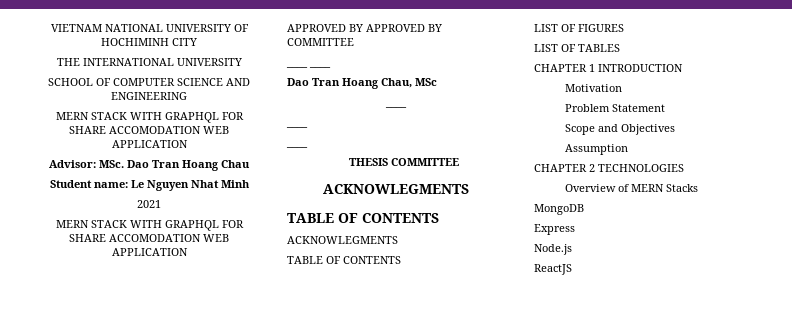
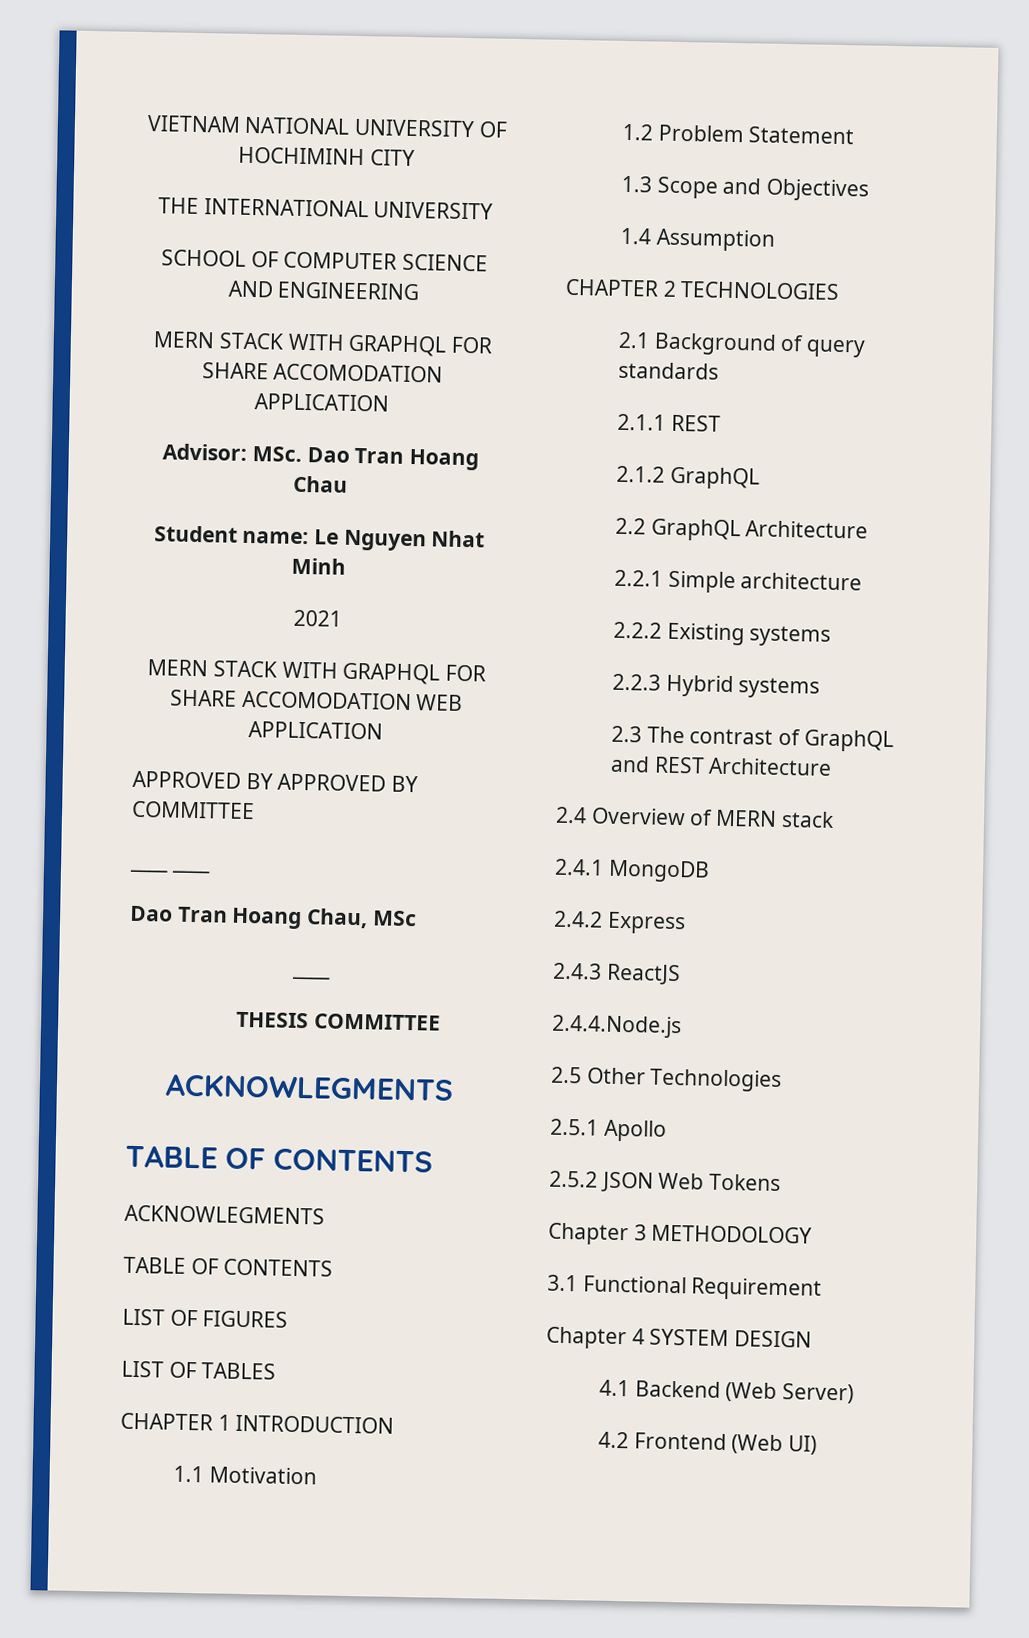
[203,126,229,134] WEB -> (444, 373) none
[286,126,308,128] [286,146,308,148] // ____ // ____ -> (331, 977) none
(683, 68) none -> [172,1465,204,1483] 1.1
(623, 88) none -> [621,123,653,141] 1.2
(666, 108) none -> [620,175,653,193] 1.3
(676, 129) none -> [619,227,652,245] 1.4
(684, 168) none -> [617,331,865,358] [617,361,719,380] [616,413,721,432] [615,465,760,490] [614,517,869,542] [613,569,863,594] [612,621,832,647] [611,673,821,699] [610,725,894,753] [609,755,833,776] [555,806,587,824] 2.1 Background of query standards // 2.1.1 REST // 2.1.2 GraphQL // 2.2 GraphQL Architecture // 2.2.1 Simple architecture // 2.2.2 Existing systems // 2.2.3 Hybrid systems // 2.3 The contrast of GraphQL and REST Architecture // 2.4
[666,184,699,192] Stacks // -> [780,810,835,828] [554,858,604,876] stack // 2.4.1
(584, 209) none -> [553,910,603,928] 2.4.2
[534,244,572,255] [534,264,572,275] Node.js // ReactJS -> [553,962,681,986] [551,1014,682,1039] [551,1066,783,1093] [550,1118,667,1142] [549,1170,782,1193] [548,1222,813,1246] [547,1274,823,1301] [546,1326,813,1350] [598,1379,854,1404] [597,1431,817,1455] 2.4.3 ReactJS // 2.4.4.Node.js // 2.5 Other Technologies // 2.5.1 Apollo // 2.5.2 JSON Web Tokens // Chapter 3 METHODOLOGY // 3.1 Functional Requirement // Chapter 4 SYSTEM DESIGN // 4.1 Backend (Web Server) // 4.2 Frontend (Web UI)

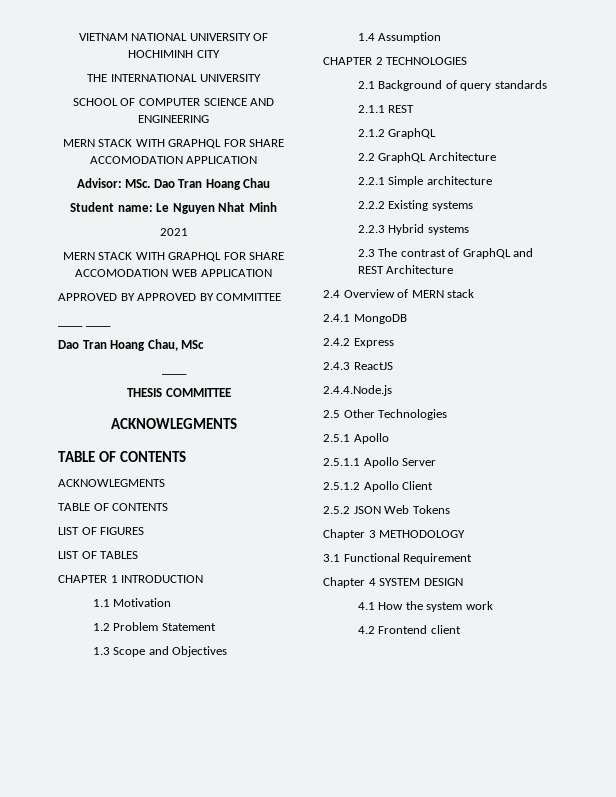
(667, 1130) none -> [323,457,437,468] [323,481,434,492] // 2.5.1.1 Apollo Server // 2.5.1.2 Apollo Client
[634,1380,854,1404] Backend (Web Server) -> [378,601,493,612] How the system work
[731,1434,817,1455] (Web UI) -> [430,625,461,634] client

